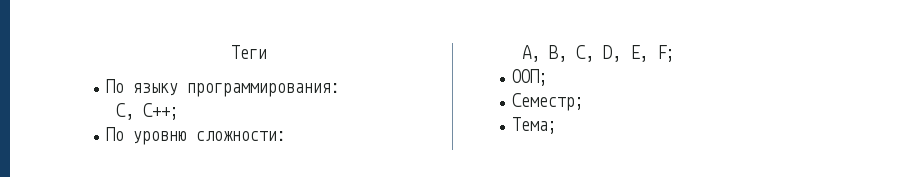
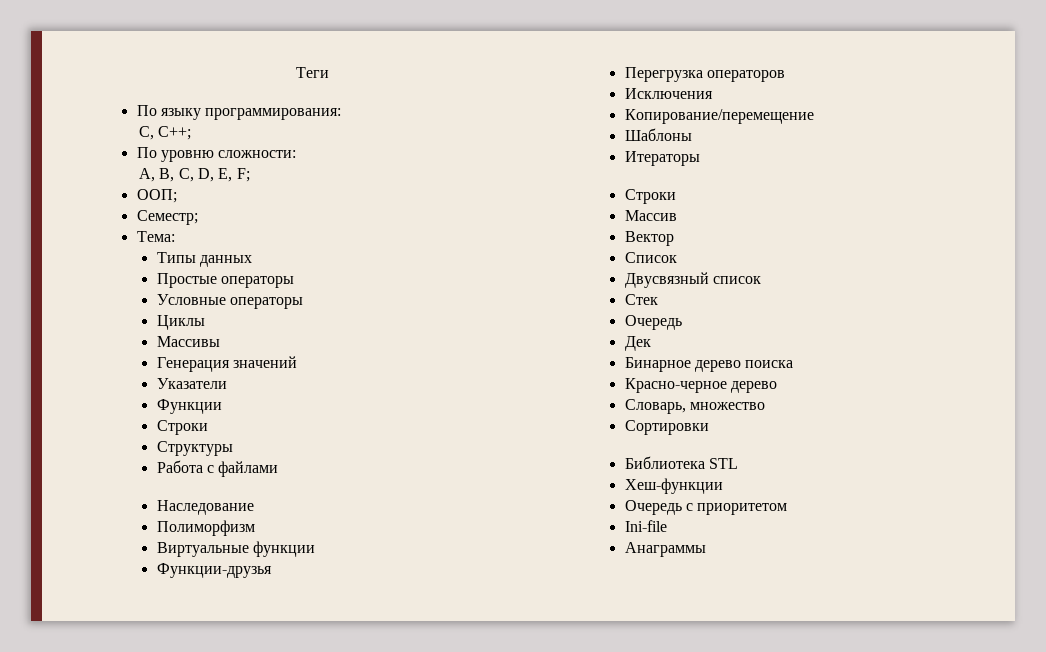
[512,117,558,134] Тема; -> [136,231,175,242] [156,252,252,267] [156,273,294,288] [156,294,303,309] [156,315,205,330] [156,336,220,347] [156,356,297,372] [156,378,227,389] [156,399,222,414] [156,420,208,435] [156,441,233,456] [156,460,279,477] [156,500,254,515] [156,520,255,536] [156,541,315,557] [156,563,272,578] [624,67,785,82] [624,88,713,99] [624,109,814,124] [624,128,692,141] [624,151,700,166] [624,189,676,204] [624,210,677,221] [624,231,674,246] [624,252,677,263] [624,272,761,288] [624,294,658,305] [624,315,682,330] [624,336,651,351] [624,357,794,372] [624,378,777,393] [624,399,765,414] [624,420,709,435] [624,456,738,469] [624,478,723,494] [624,500,788,515] [624,520,667,532] [624,542,706,557] Тема: // Типы данных // Простые операторы // Условные операторы // Циклы // Массивы // Генерация значений // Указатели // Функции // Строки // Структуры // Работа с файлами // Наследование // Полиморфизм // Виртуальные функции // Функции-друзья // Перегрузка операторов // Исключения // Копирование/перемещение // Шаблоны // Итераторы // Строки // Массив // Вектор // Список // Двусвязный список // Стек // Очередь // Дек // Бинарное дерево поиска // Красно-черное дерево // Словарь, множество // Сортировки // Библиотека STL // Хеш-функции // Очередь с приоритетом // Ini-file // Анаграммы

